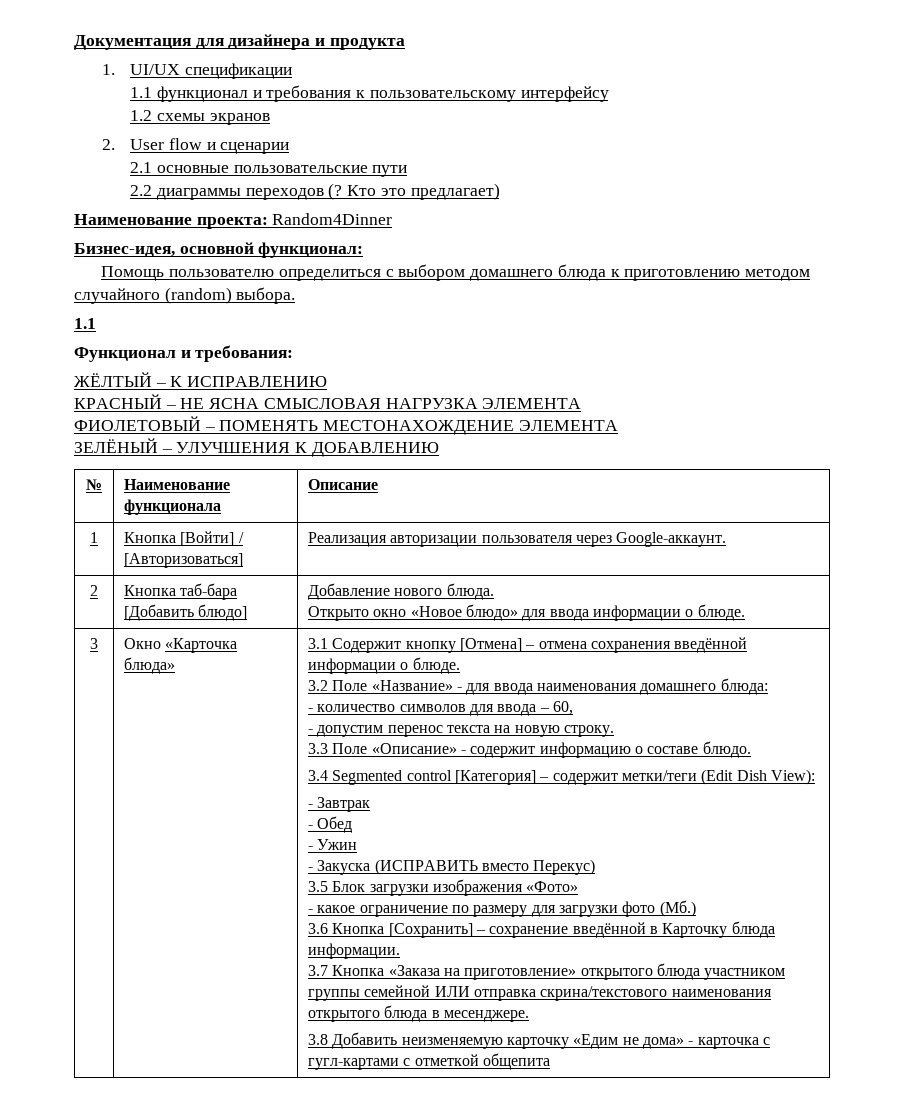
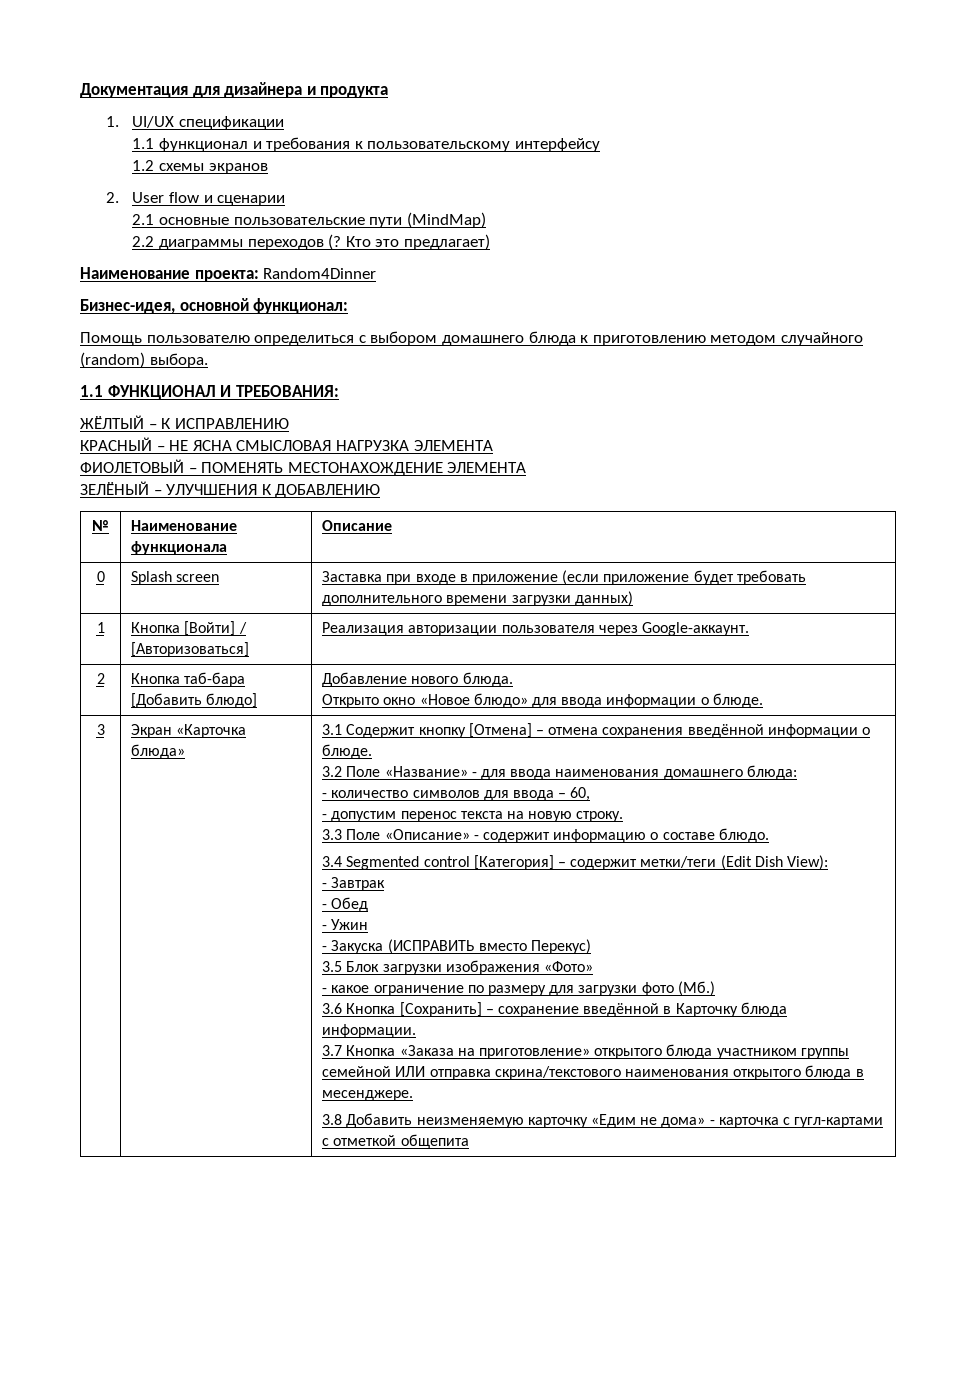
(408, 171) none -> [406,212,486,228] (MindMap)
[74,345,294,362] // Функционал и требования: -> [107,385,339,400] ФУНКЦИОНАЛ И ТРЕБОВАНИЯ:
(379, 484) none -> [96,571,105,582] [131,571,220,585] [322,570,806,585] [322,591,633,606] // 0 | Splash screen | Заставка при входе в приложение (если приложение будет требовать дополнительного времени загрузки данных)
[124,638,162,649] Окно -> [131,724,173,738] Экран

